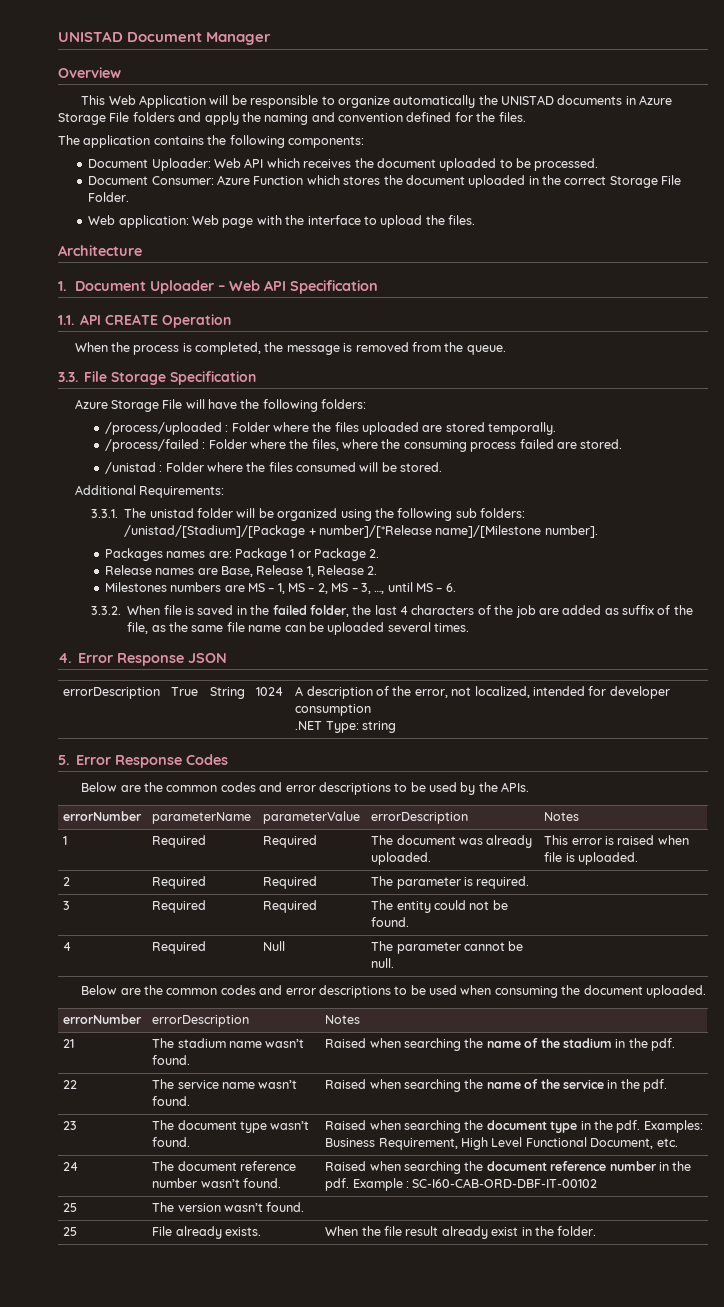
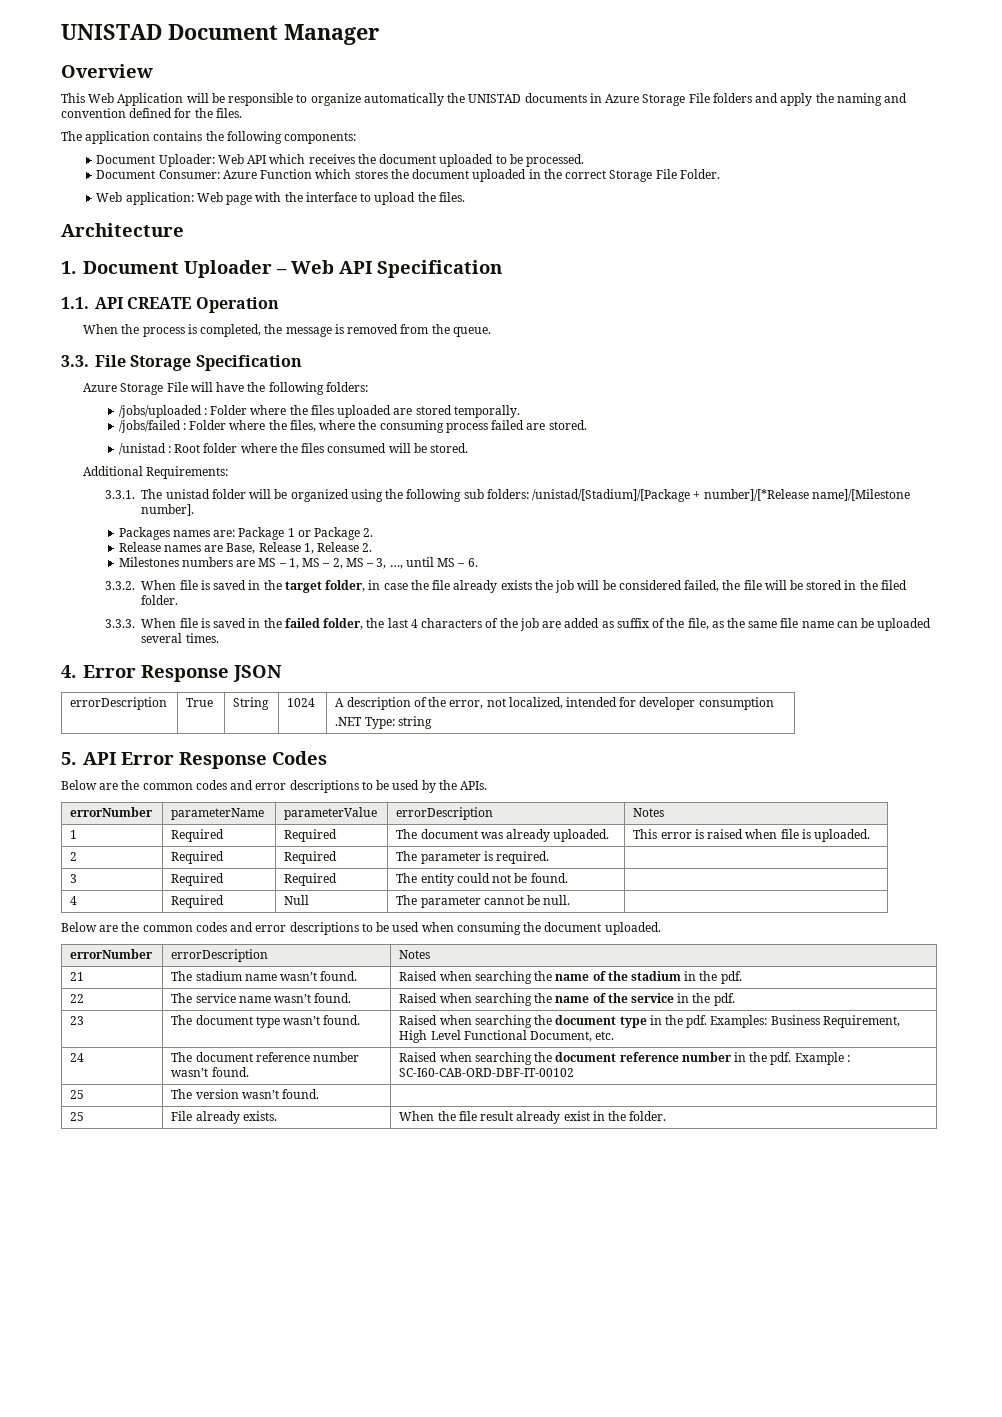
[104,422,222,435] /process/uploaded -> [118,405,202,418] /jobs/uploaded
[104,439,199,452] /process/failed -> [118,420,181,433] /jobs/failed
[165,462,204,472] Folder -> [174,443,238,453] Root folder
(270, 610) none -> [284,580,907,593] [141,595,179,605] [105,618,282,628] target folder, in case the file already exists the job will be considered failed, the file will be stored in the filed folder. // 3.3.3. When file is saved in the
(70, 760) none -> [83,752,117,765] API

